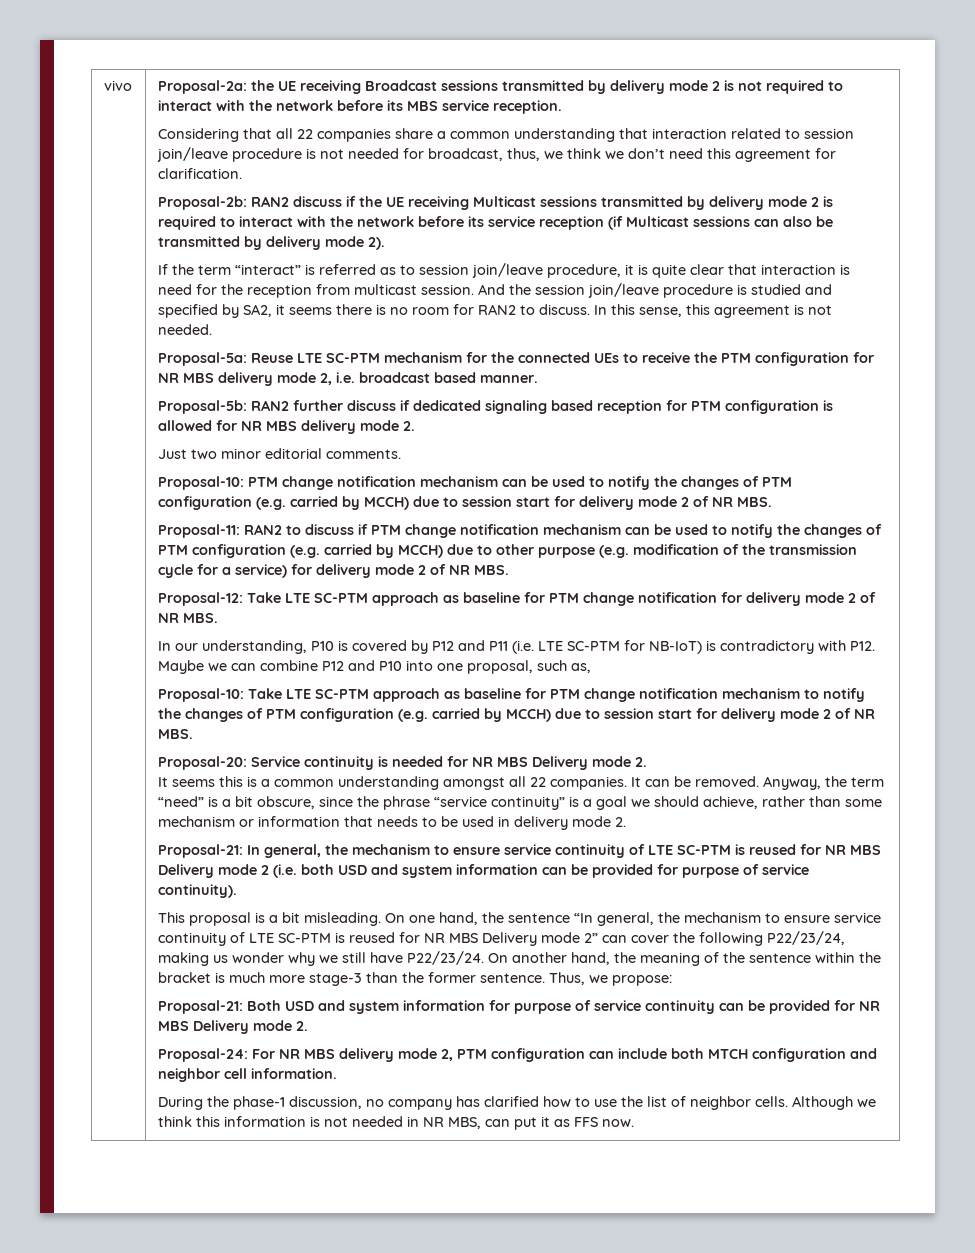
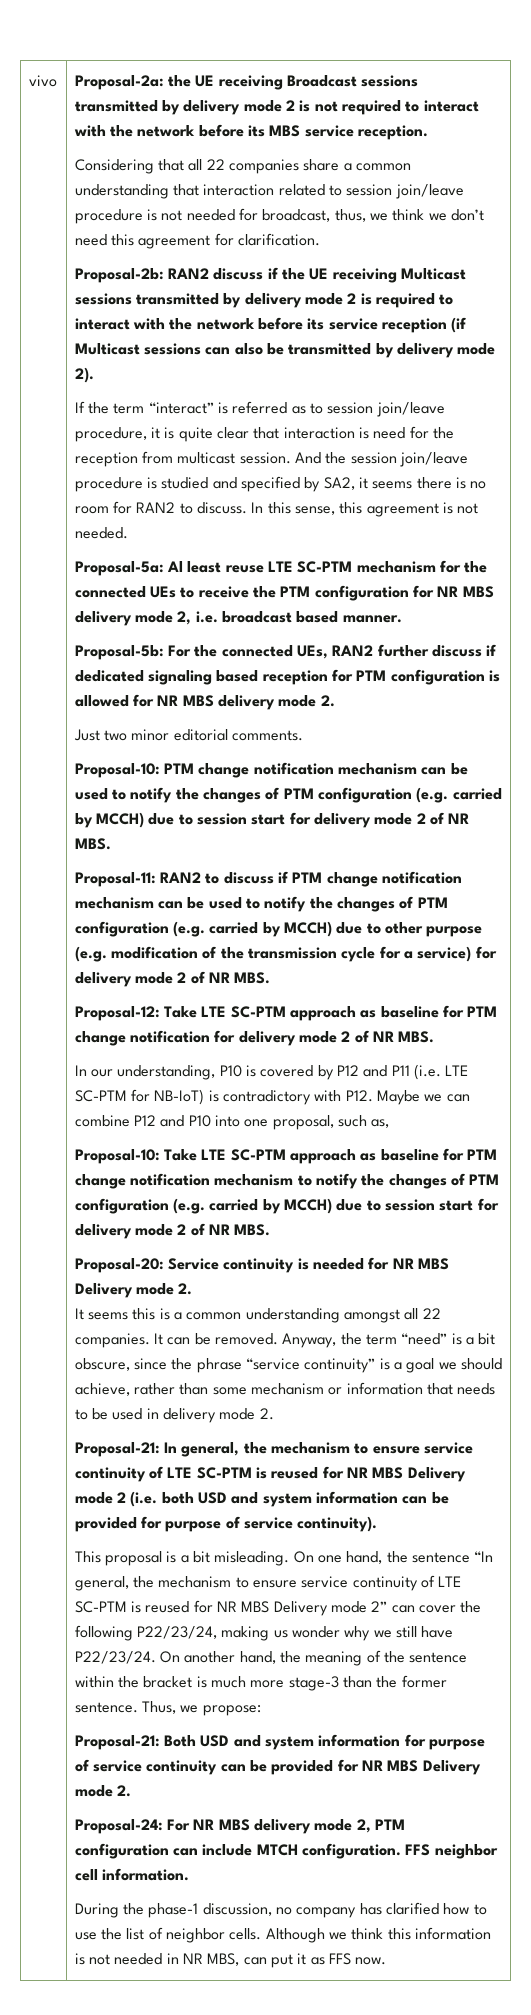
[250,353,293,363] Reuse -> [167,561,264,573] Al least reuse
(247, 407) none -> [168,645,328,659] For the connected UEs,
[670,1048,877,1062] both MTCH configuration and -> [256,1843,431,1859] MTCH configuration. FFS

